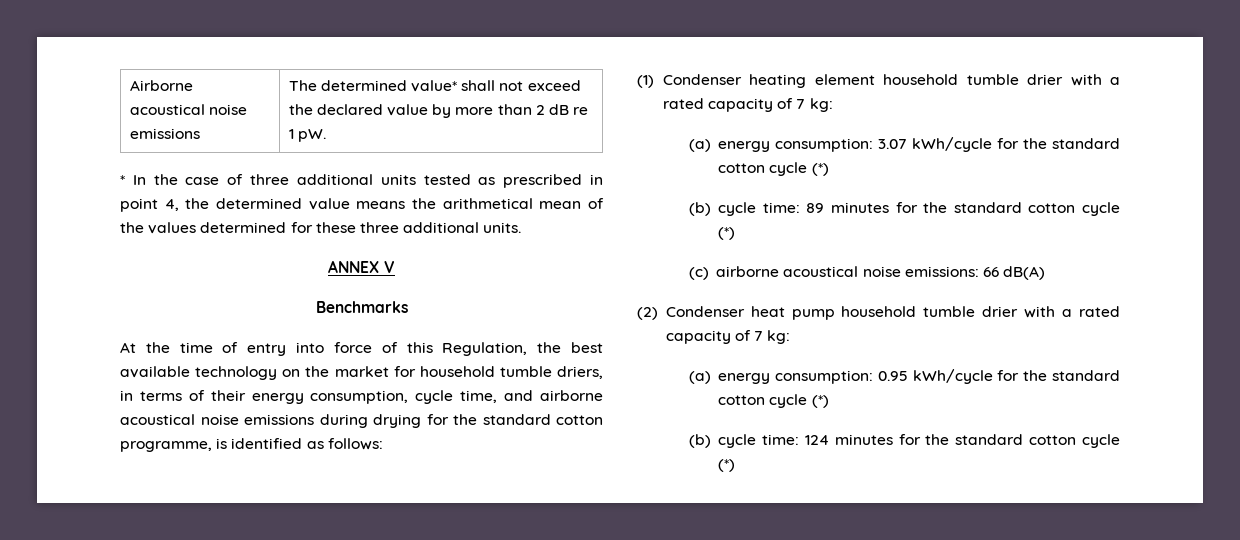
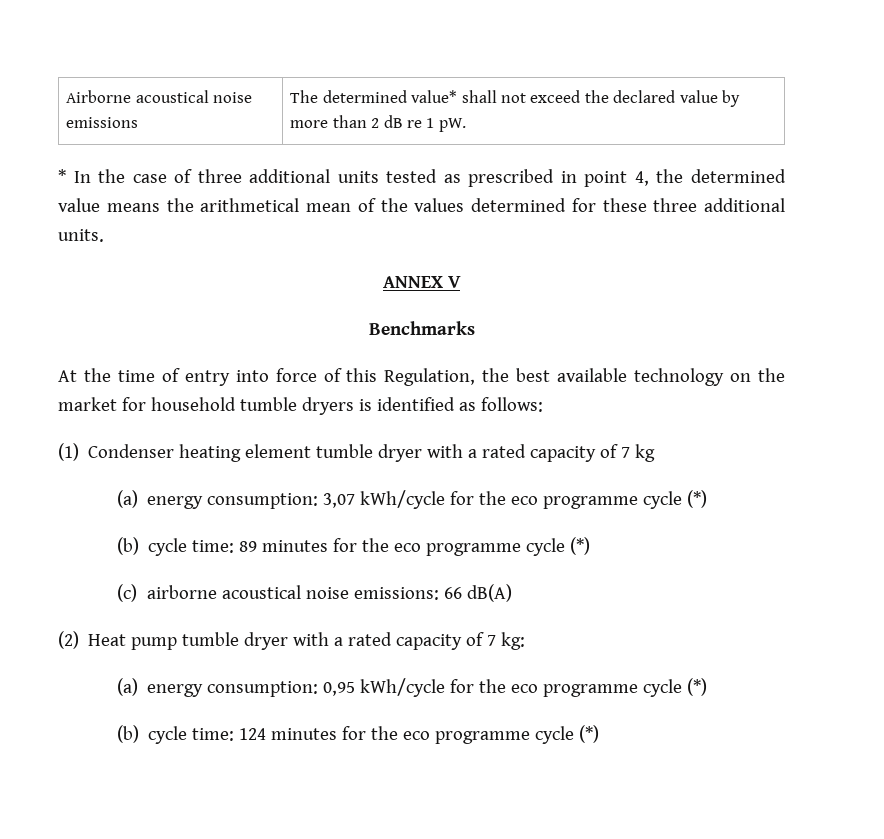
[557,366,603,379] [120,390,604,404] [120,414,603,428] [120,441,212,452] driers, in terms of their energy consumption, cycle time, and airborne acoustical noise emissions during drying for the standard cotton programme, -> [301,397,354,415] dryers
[883,74,1120,86] [662,98,833,112] [688,137,1120,152] [718,163,766,173] household tumble drier with a rated capacity of 7 kg: // (a) energy consumption: 3.07 kWh/cycle for the standard cotton -> [316,444,656,462] [117,490,639,509] tumble dryer with a rated capacity of 7 kg // (a) energy consumption: 3,07 kWh/cycle for the eco programme
[953,202,1076,213] standard cotton -> [394,543,522,556] eco programme
[665,306,1019,320] Condenser heat pump household tumble drier -> [88,632,289,650] Heat pump tumble dryer
[877,369,1120,384] [718,395,766,405] 0.95 kWh/cycle for the standard cotton -> [323,678,639,697] 0,95 kWh/cycle for the eco programme
[955,434,1077,445] standard cotton -> [403,731,531,744] eco programme

